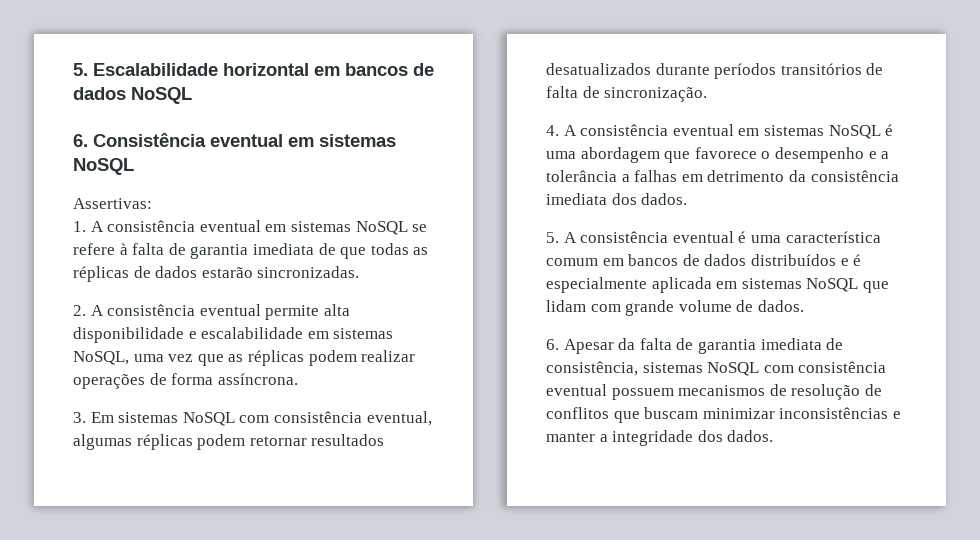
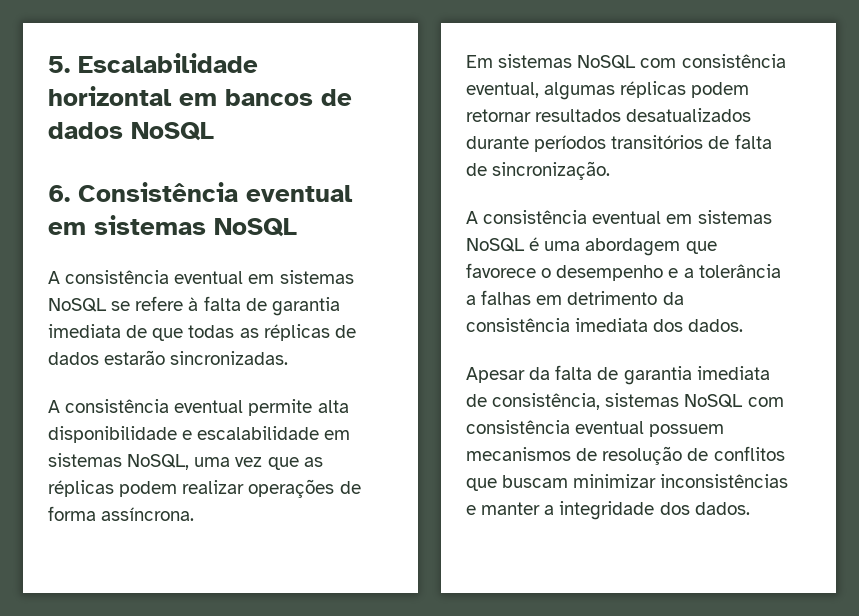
[73,198,152,209] [73,221,86,232] Assertivas: // 1. -> (297, 227) none
[73,305,86,316] 2. -> (289, 358) none
[73,412,86,423] 3. -> (195, 514) none
[546,125,559,136] 4. -> (611, 170) none
[546,231,881,243] [546,254,862,266] [546,277,889,293] [546,300,804,316] [546,339,559,350] 5. A consistência eventual é uma característica comum em bancos de dados distribuídos e é especialmente aplicada em sistemas NoSQL que lidam com grande volume de dados. // 6. -> (744, 325) none

